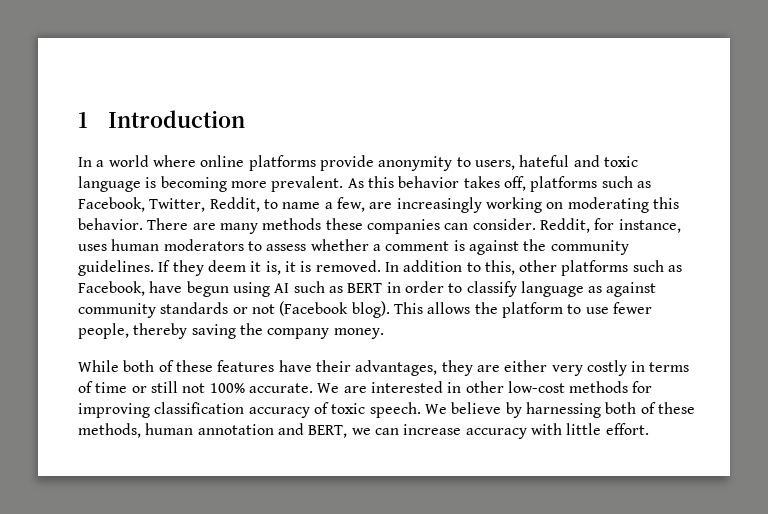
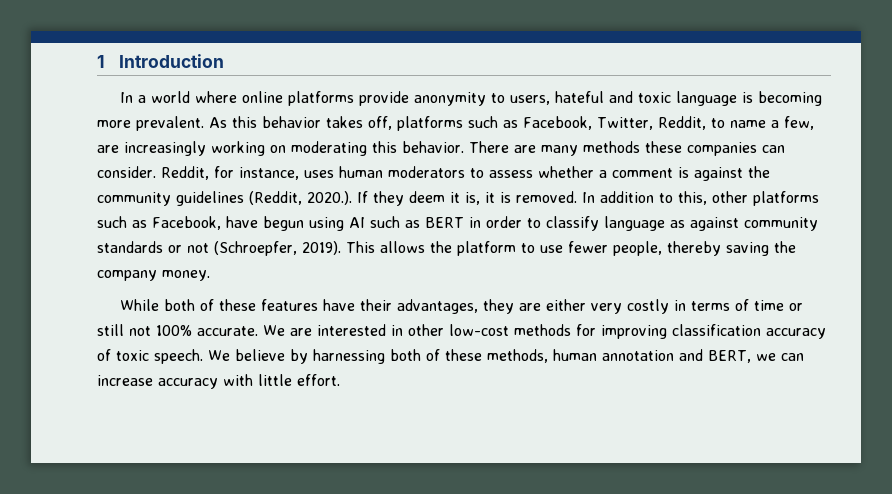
[78,260,154,276] guidelines. -> [176,191,352,206] guidelines (Reddit, 2020.).
[279,301,390,318] (Facebook blog). -> [214,241,341,256] (Schroepfer, 2019).

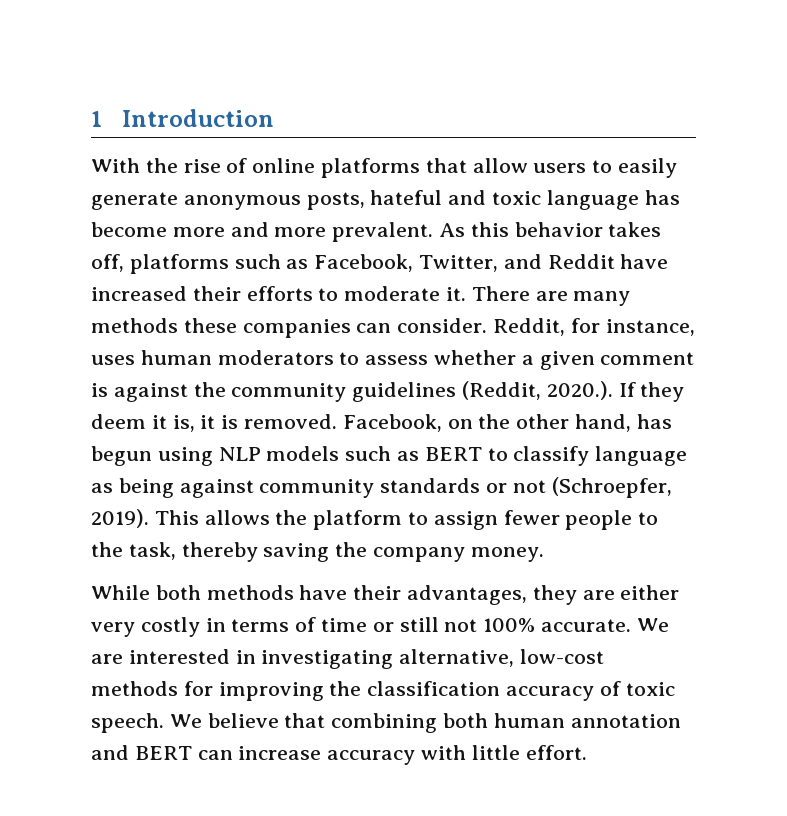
[119,91,822,106] In a world where online platforms provide anonymity to users, hateful and toxic language is becoming -> [91,158,678,178] [91,190,680,210] [91,222,269,237] With the rise of online platforms that allow users to easily generate anonymous posts, hateful and toxic language has become more and
[657,116,814,130] [97,141,464,156] Reddit, to name a few, are increasingly working on moderating this behavior. -> [503,254,669,269] [91,286,467,301] and Reddit have increased their efforts to moderate it.
(607, 174) none -> [539,351,595,370] given
[582,191,819,206] [97,216,365,231] In addition to this, other platforms such as Facebook, have begun using AI -> [342,414,672,432] [91,446,340,466] Facebook, on the other hand, has begun using NLP models
[469,216,522,228] in order -> (482, 454) none
(685, 224) none -> [118,478,174,498] being
[540,241,662,256] use fewer people, -> [433,510,659,530] [91,542,176,560] assign fewer people to the task,
[199,299,318,311] of these features -> [206,585,294,600] methods
[408,324,444,336] other -> [261,649,515,669] investigating alternative,
(667, 332) none -> [329,681,362,696] the
[290,349,548,364] by harnessing both of these methods, -> [284,713,489,733] that combining both
[708,350,776,363] BERT, we -> [134,746,192,760] BERT

